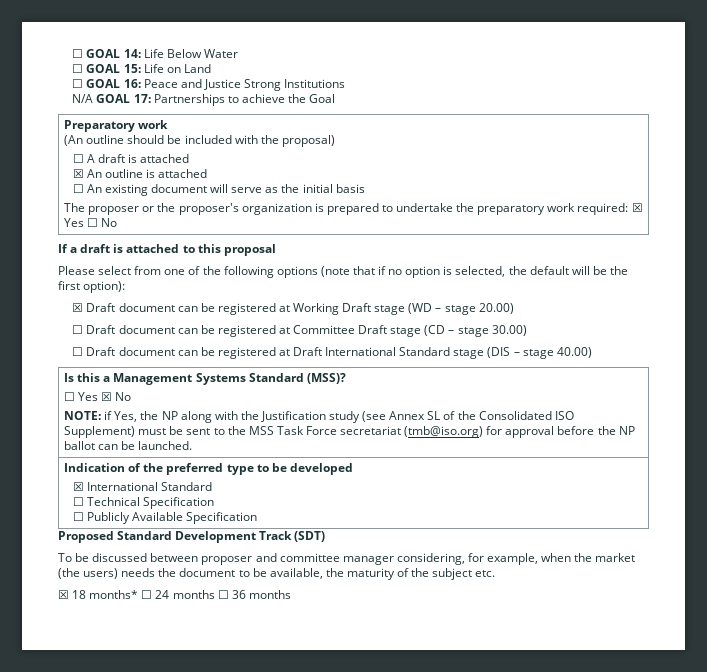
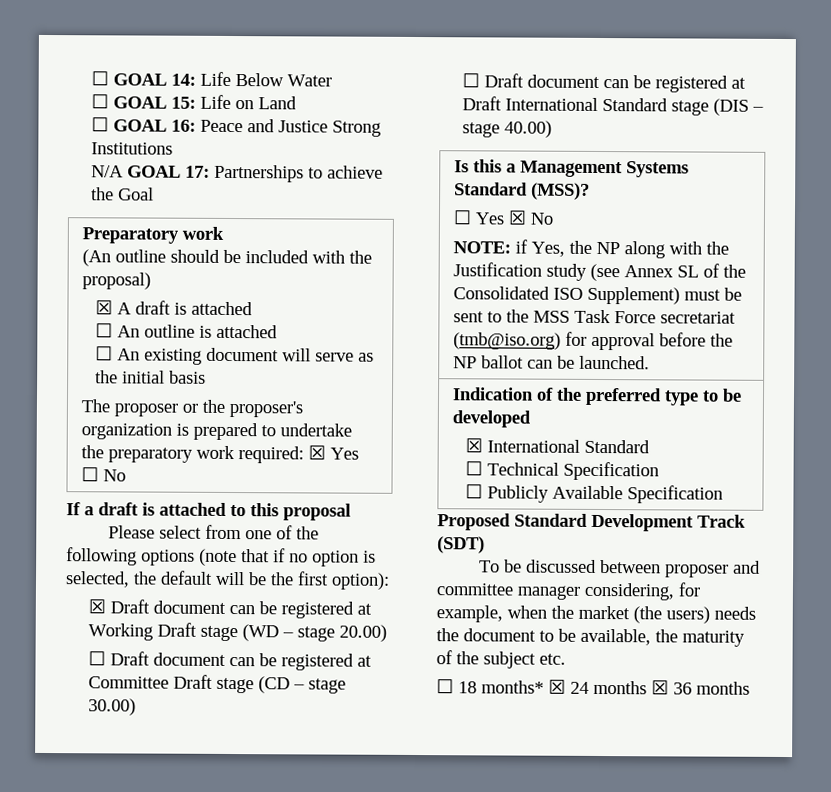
[72,154,84,163] ☐ -> [95,300,114,315] ☒
[72,169,84,178] ☒ -> [95,323,114,338] ☐
[58,590,69,599] ☒ -> [436,679,454,694] ☐
[141,590,153,599] ☐ -> [548,679,566,694] ☒
[217,590,229,599] ☐ -> [651,680,669,695] ☒

